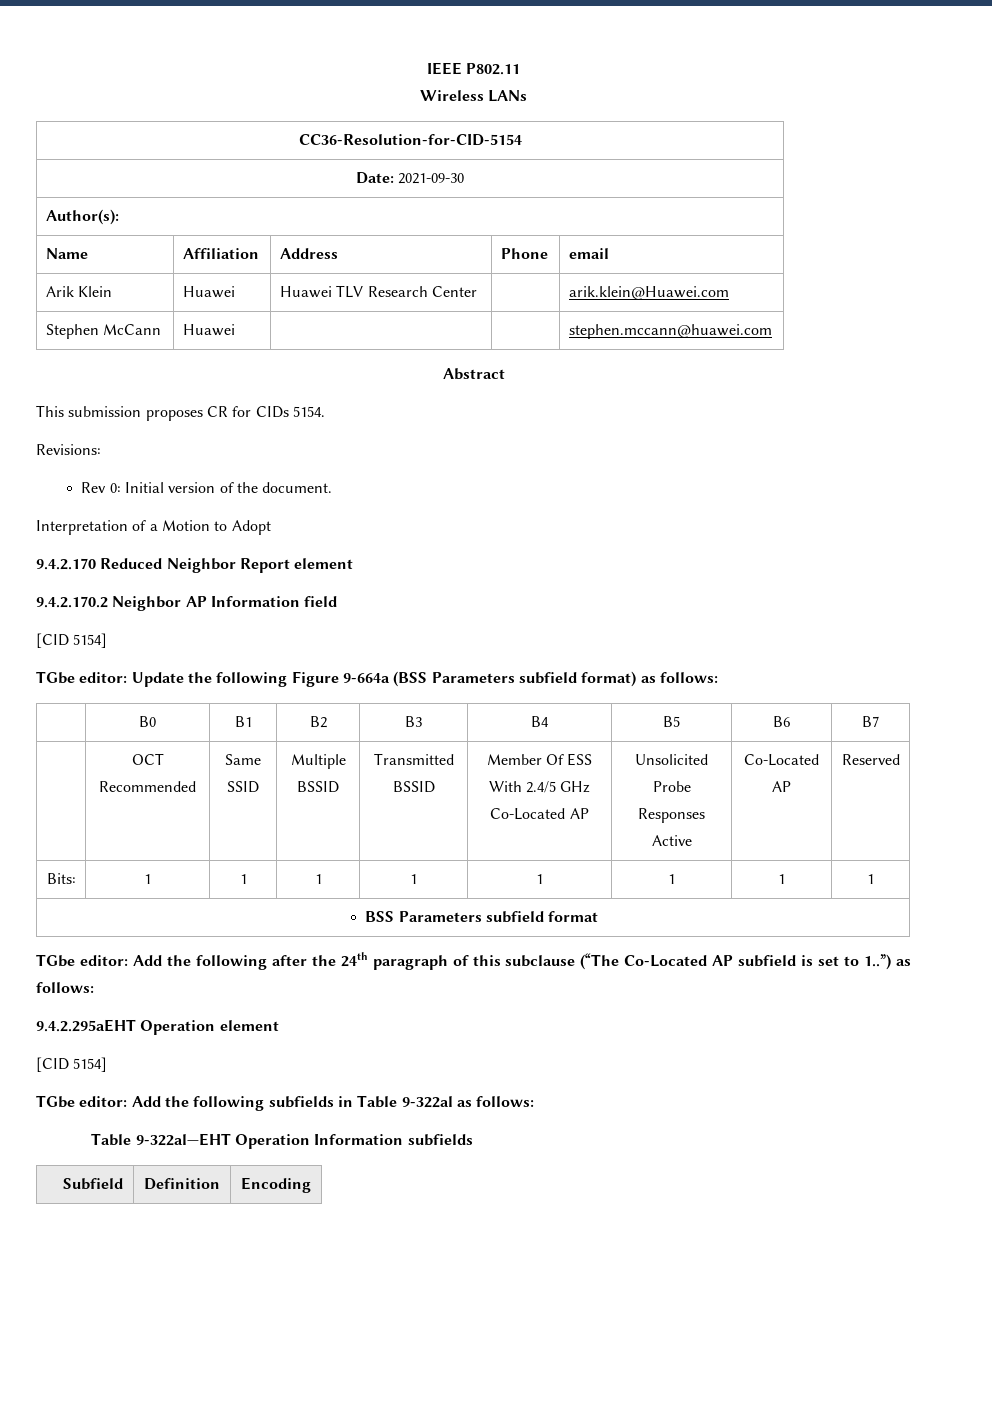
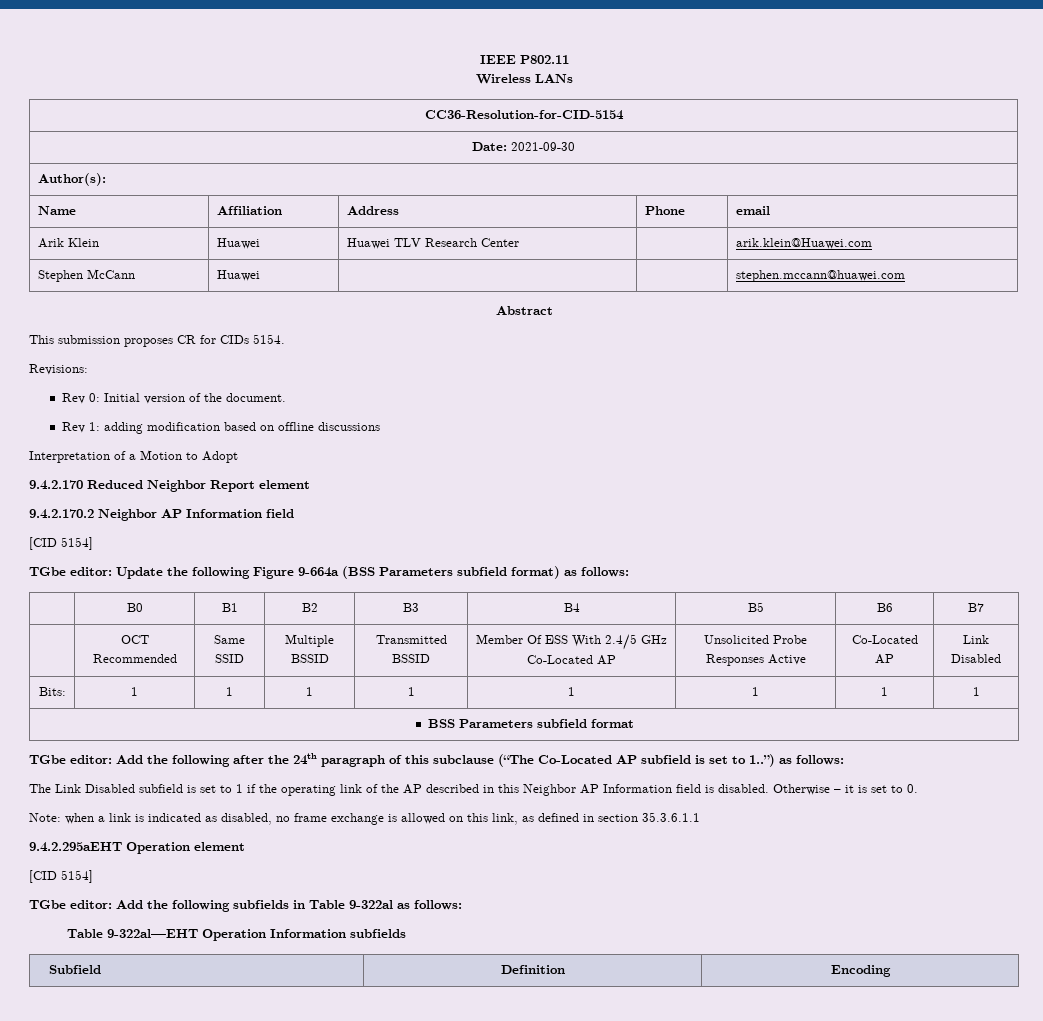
(333, 487) none -> [62,422,381,434] // Rev 1: adding modification based on offline discussions
[841,754,900,765] Reserved -> [963,635,989,644] [951,654,1001,663] Link Disabled
(94, 987) none -> [29,784,918,796] [29,812,700,825] // The Link Disabled subfield is set to 1 if the operating link of the AP described in this Neighbor AP Information field is disabled. Otherwise – it is set to 0. // Note: when a link is indicated as disabled, no frame exchange is allowed on this link, as defined in section 35.3.6.1.1

